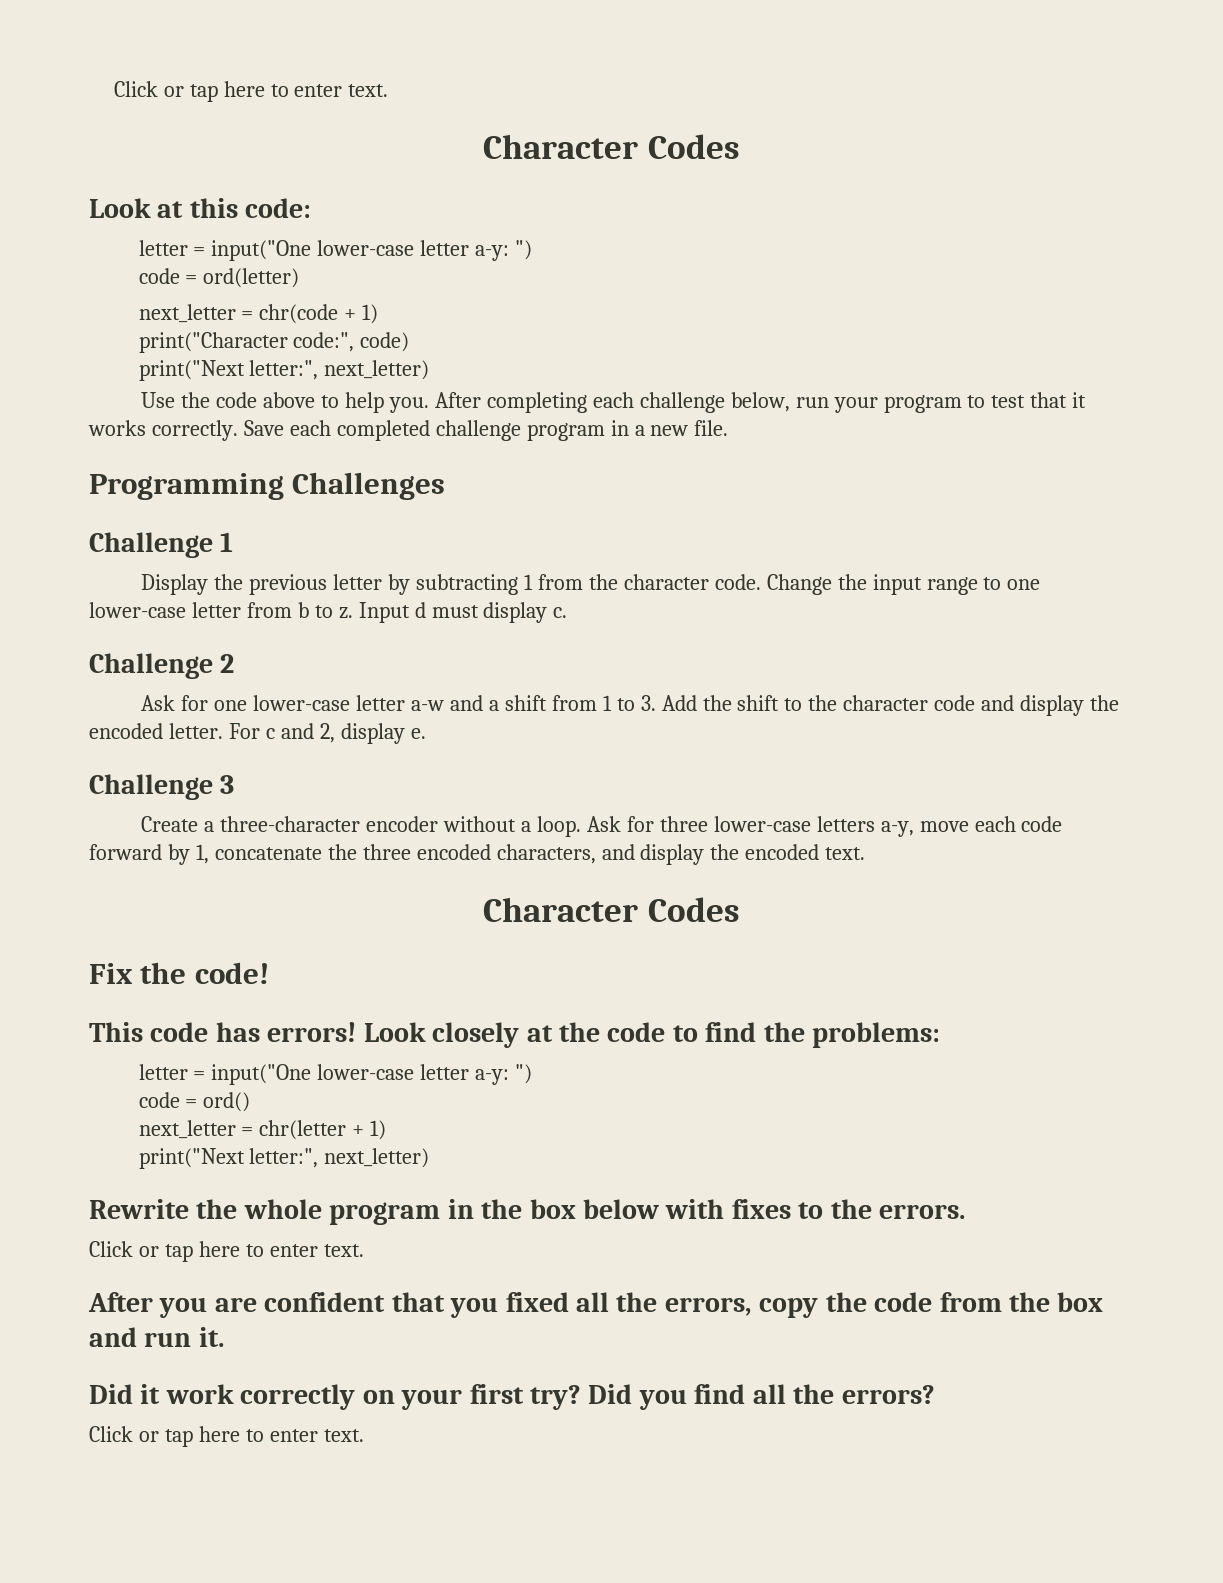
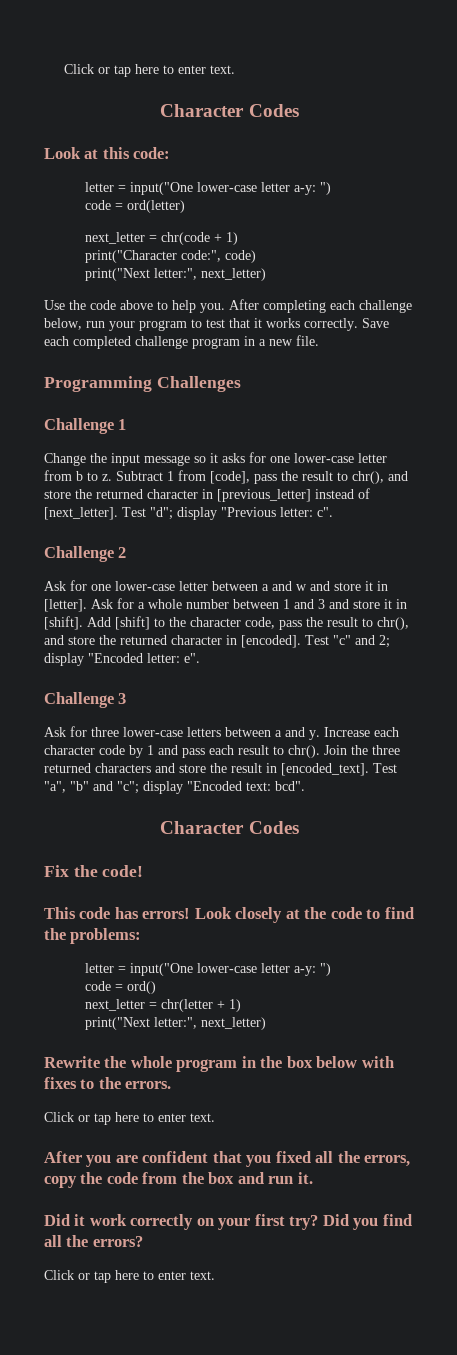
[141,574,1002,595] Display the previous letter by subtracting 1 from the character code. Change the input range to -> [44,452,266,466] Change the input message so it asks for
[358,602,568,623] Input d must display c. -> [116,470,408,484] [44,488,370,502] [44,507,333,520] Subtract 1 from [code], pass the result to chr(), and store the returned character in [previous_letter] instead of [next_letter]. Test "d"; display "Previous letter: c".
[411,695,1120,716] [89,723,426,744] [89,774,235,800] [141,816,582,837] a-w and a shift from 1 to 3. Add the shift to the character code and display the encoded letter. For c and 2, display e. // Challenge 3 // Create a three-character encoder without a loop. -> [212,581,388,591] [44,598,407,612] [44,616,409,630] [44,635,390,648] [44,653,200,666] [44,692,127,708] between a and w and store it in [letter]. Ask for a whole number between 1 and 3 and store it in [shift]. Add [shift] to the character code, pass the result to chr(), and store the returned character in [encoded]. Test "c" and 2; display "Encoded letter: e". // Challenge 3 //
[880,816,1063,837] [89,844,866,865] a-y, move each code forward by 1, concatenate the three encoded characters, and display the encoded text. -> [225,727,399,740] [44,745,400,758] [44,763,397,776] [44,781,305,794] between a and y. Increase each character code by 1 and pass each result to chr(). Join the three returned characters and store the result in [encoded_text]. Test "a", "b" and "c"; display "Encoded text: bcd".

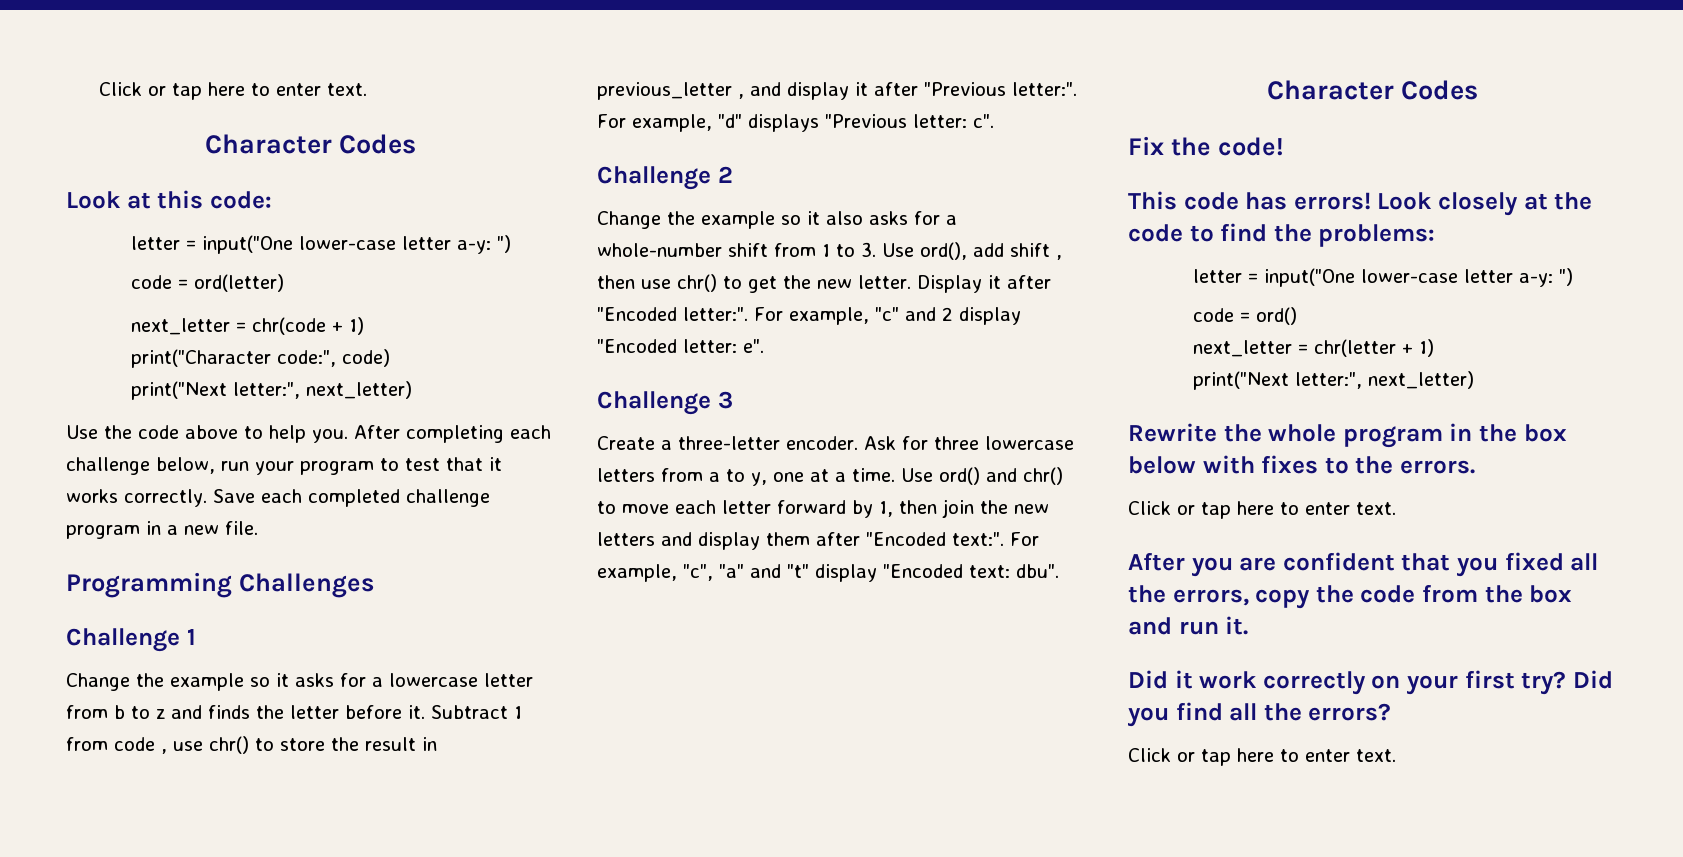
[111,453,190,466] input message -> [170,673,244,691] example
[270,453,354,463] one lower-case -> [372,673,478,687] a lowercase
[102,470,408,484] [44,488,370,502] [44,507,217,520] z. Subtract 1 from [code], pass the result to chr(), and store the returned character in [previous_letter] instead of [next_letter]. Test "d"; display -> [156,705,522,719] [66,736,437,754] [597,82,1077,100] [597,114,819,132] z and finds the letter before it. Subtract 1 from code , use chr() to store the result in previous_letter , and display it after "Previous letter:". For example, "d" displays
[44,580,388,591] [44,598,407,612] [44,616,409,630] [44,635,329,648] Ask for one lower-case letter between a and w and store it in [letter]. Ask for a whole number between 1 and 3 and store it in [shift]. Add [shift] to the character code, pass the result to chr(), and store the returned character in [encoded]. Test -> [597,211,957,229] [597,242,1062,260] [597,274,1051,293] [597,307,869,325] Change the example so it also asks for a whole-number shift from 1 to 3. Use ord(), add shift , then use chr() to get the new letter. Display it after "Encoded letter:". For example,
[379,635,390,648] 2; -> [941,307,953,321] 2
[44,726,399,740] [44,745,400,758] [44,763,397,776] [44,781,139,794] Ask for three lower-case letters between a and y. Increase each character code by 1 and pass each result to chr(). Join the three returned characters and store the result in [encoded_text]. Test "a", "b" and "c"; -> [597,436,1074,450] [597,467,1063,486] [597,499,1049,518] [597,532,1039,550] [597,564,809,582] Create a three-letter encoder. Ask for three lowercase letters from a to y, one at a time. Use ord() and chr() to move each letter forward by 1, then join the new letters and display them after "Encoded text:". For example, "c", "a" and "t"
[275,781,305,791] bcd". -> [1016,564,1059,578] dbu".

